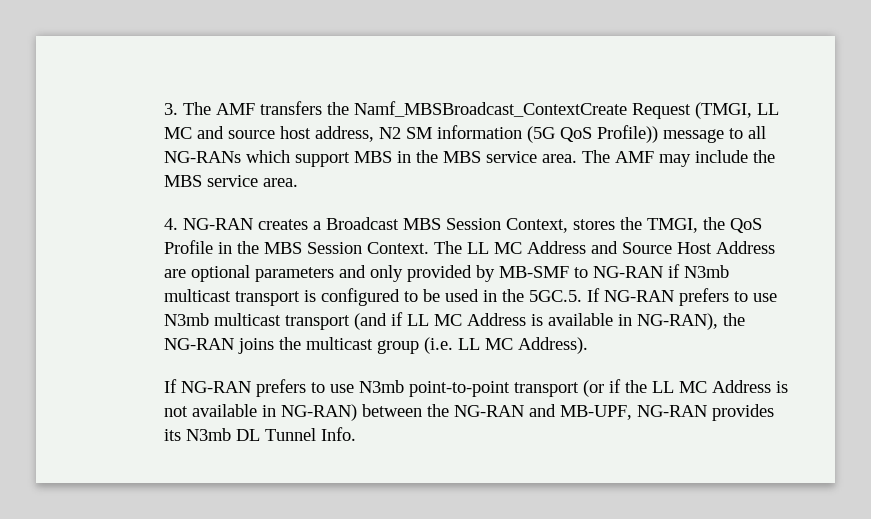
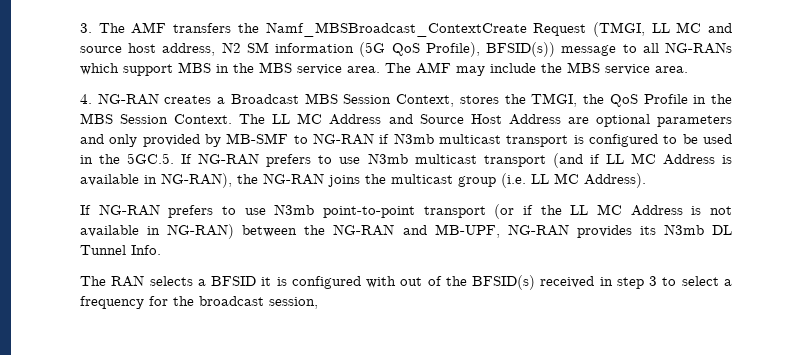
[596,125,658,143] Profile)) -> [425,42,556,57] Profile), BFSID(s))
(356, 434) none -> [80,275,733,290] [80,296,319,309] // The RAN selects a BFSID it is configured with out of the BFSID(s) received in step 3 to select a frequency for the broadcast session,

